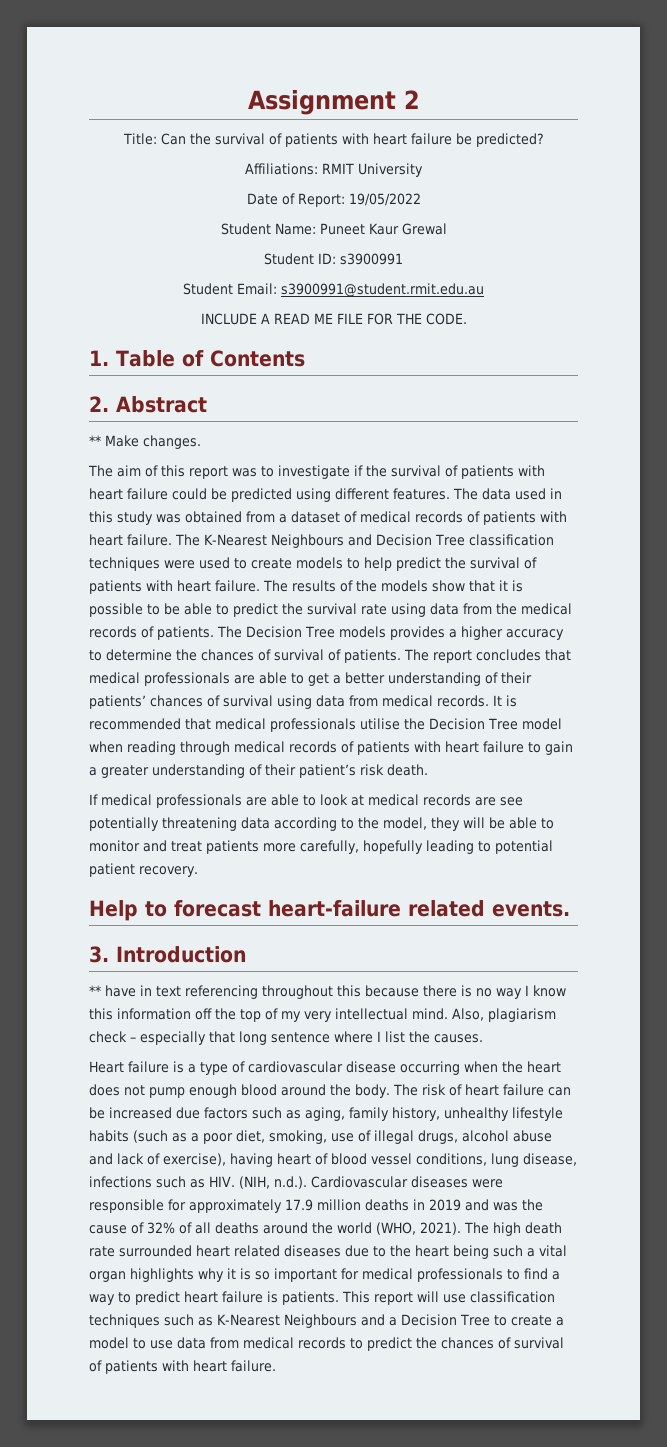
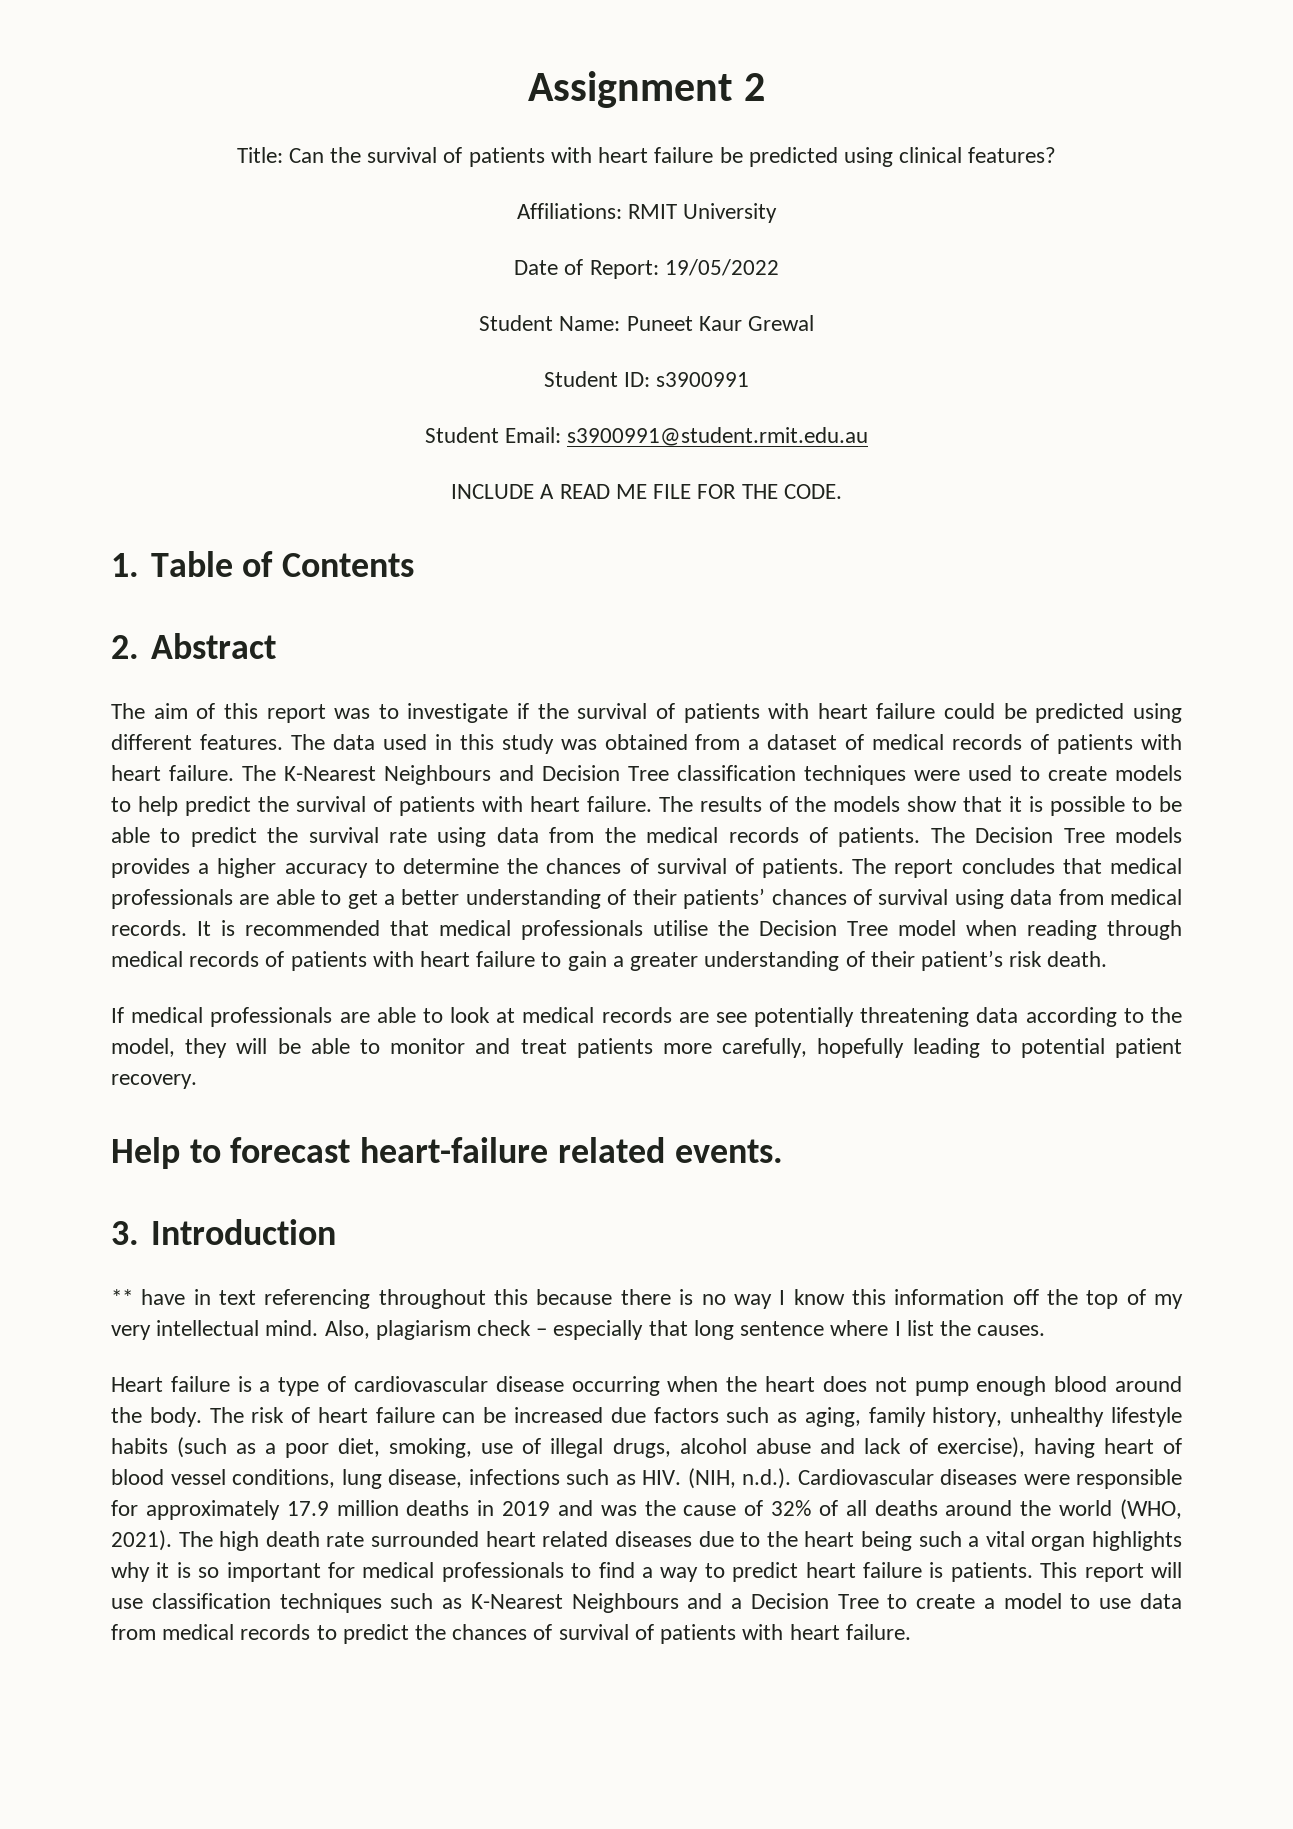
[475,133,544,147] predicted? -> [748,147,1057,167] predicted using clinical features?
[89,435,201,449] // ** Make changes. -> (276, 646) none

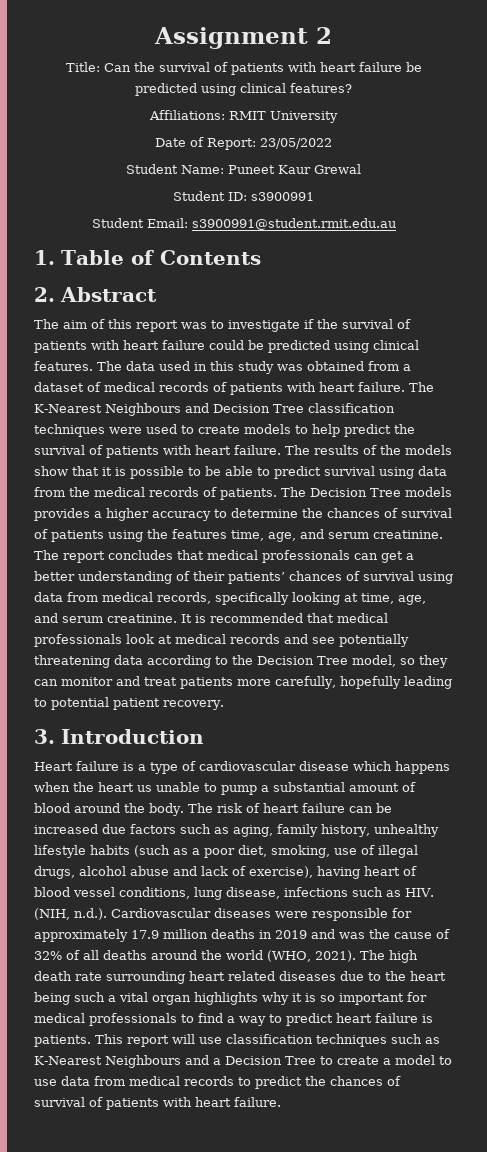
[664,259,779,276] 19/05/2022 -> [260,138,332,149] 23/05/2022
[451,484,842,499] // INCLUDE A READ ME FILE FOR THE CODE. -> (396, 224) none
[111,734,192,750] different -> [373,340,419,350] clinical
[267,827,428,843] the survival rate -> [324,466,375,476] survival
[762,858,845,878] patients. -> [51,529,443,542] patients using the features time, age, and serum creatinine.
[239,889,342,905] are able to -> [354,553,378,560] can
[111,920,187,936] records. -> [157,592,426,605] [34,613,177,623] records, specifically looking at time, age, and serum creatinine.
[653,920,1182,940] [111,950,1108,971] [111,1007,443,1027] utilise the Decision Tree model when reading through medical records of patients with heart failure to gain a greater understanding of their patient’s risk death. // If medical professionals are able to -> (122, 640) none
[678,1012,709,1023] are -> [284,634,308,644] and
[111,1038,380,1058] model, they will be able to -> [257,655,448,668] [34,679,58,686] Decision Tree model, so they can
[111,1137,783,1169] [111,1219,336,1245] [111,1289,1184,1309] [111,1320,1046,1340] Help to forecast heart-failure related events. // 3. Introduction // ** have in text referencing throughout this because there is no way I know this information off the top of my very intellectual mind. Also, plagiarism check – especially that long sentence where I list the causes. -> [34,729,205,744] 3. Introduction
[571,1376,660,1396] occurring -> [353,761,450,774] which happens
[822,1376,1047,1396] does not pump enough -> [137,782,416,795] us unable to pump a substantial amount of
[371,1531,480,1547] surrounded -> [106,971,185,984] surrounding

